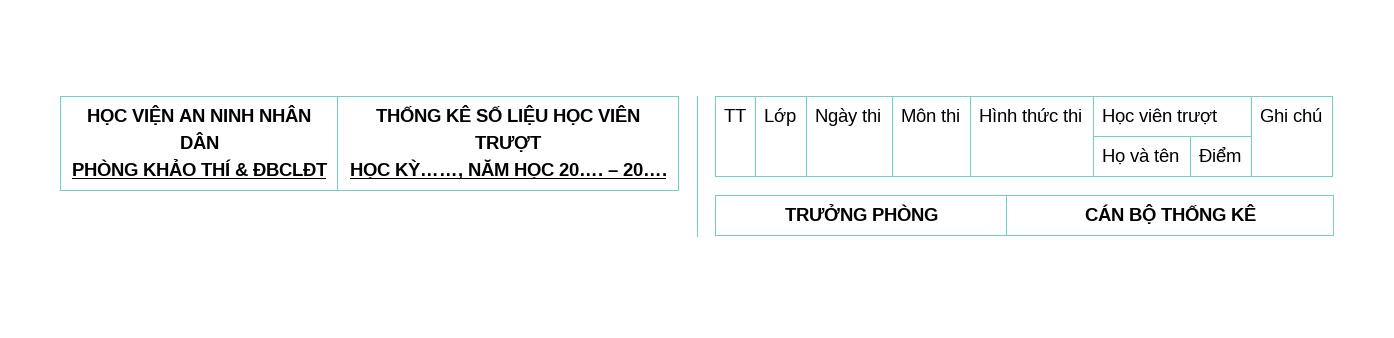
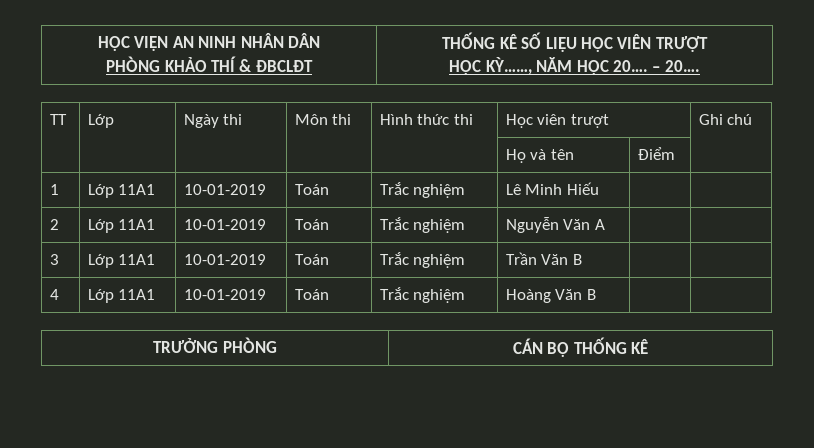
(1241, 154) none -> [49,184,59,195] [87,184,156,198] [183,184,266,195] [294,184,329,195] [379,182,466,198] [505,182,599,195] [49,219,59,230] [87,219,156,233] [183,219,266,230] [294,219,329,230] [379,217,466,233] [505,217,605,233] [49,254,59,265] [87,254,156,268] [183,254,266,265] [294,254,329,265] [379,252,466,268] [505,252,582,265] [49,289,59,300] [87,289,156,303] [183,289,266,300] [294,289,329,300] [379,287,466,303] [505,289,596,303] // 1 | Lớp 11A1 | 10-01-2019 | Toán | Trắc nghiệm | Lê Minh Hiếu | | // 2 | Lớp 11A1 | 10-01-2019 | Toán | Trắc nghiệm | Nguyễn Văn A | | // 3 | Lớp 11A1 | 10-01-2019 | Toán | Trắc nghiệm | Trần Văn B | | // 4 | Lớp 11A1 | 10-01-2019 | Toán | Trắc nghiệm | Hoàng Văn B | |

